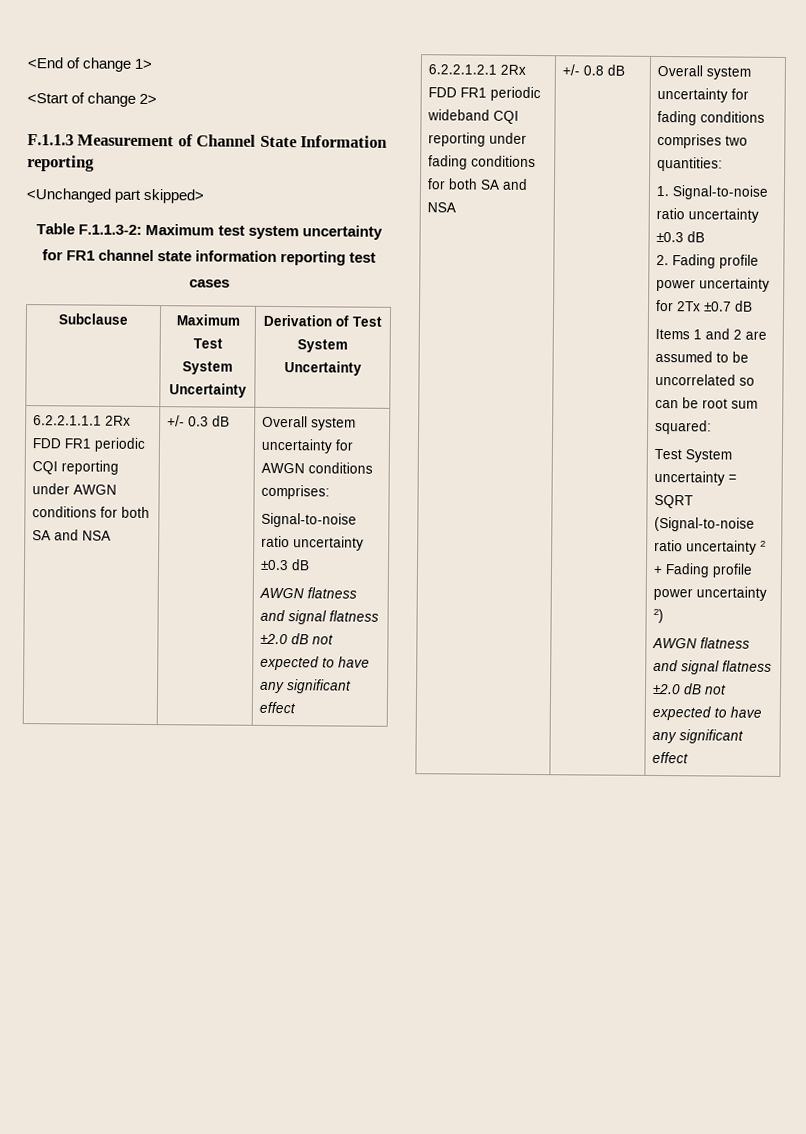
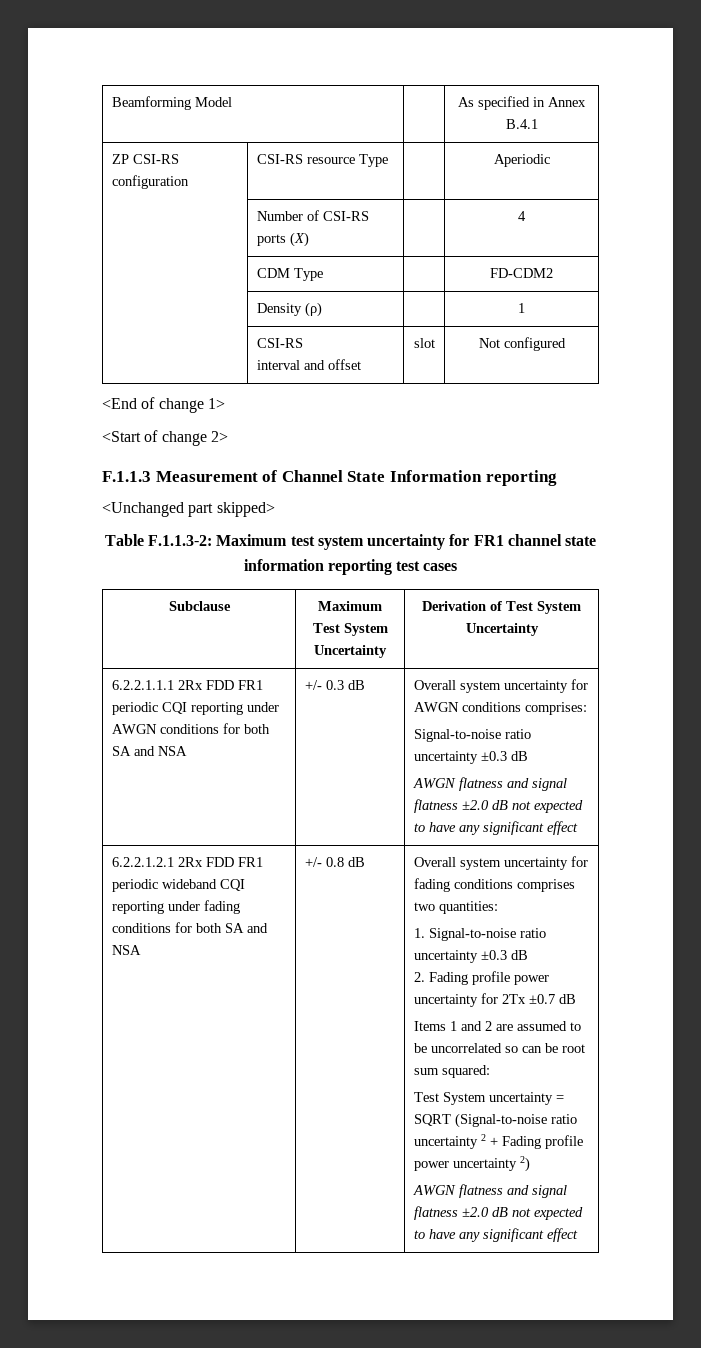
(27, 63) none -> [111,96,232,110] [458,96,586,110] [505,119,538,129] [111,154,179,164] [111,175,189,189] [256,154,388,167] [493,154,550,167] [256,210,369,221] [256,232,309,247] [518,211,526,221] [256,268,323,281] [490,268,553,278] [256,302,322,317] [518,303,525,313] [256,338,303,348] [256,359,361,370] [413,338,435,348] [478,337,566,351] Beamforming Model | | As specified in Annex B.4.1 // ZP CSI-RS configuration | CSI-RS resource Type | | Aperiodic // | Number of CSI-RS ports (X) | | 4 // | CDM Type | | FD-CDM2 // | Density (ρ) | | 1 // | CSI-RS // interval and offset | slot | Not configured //

